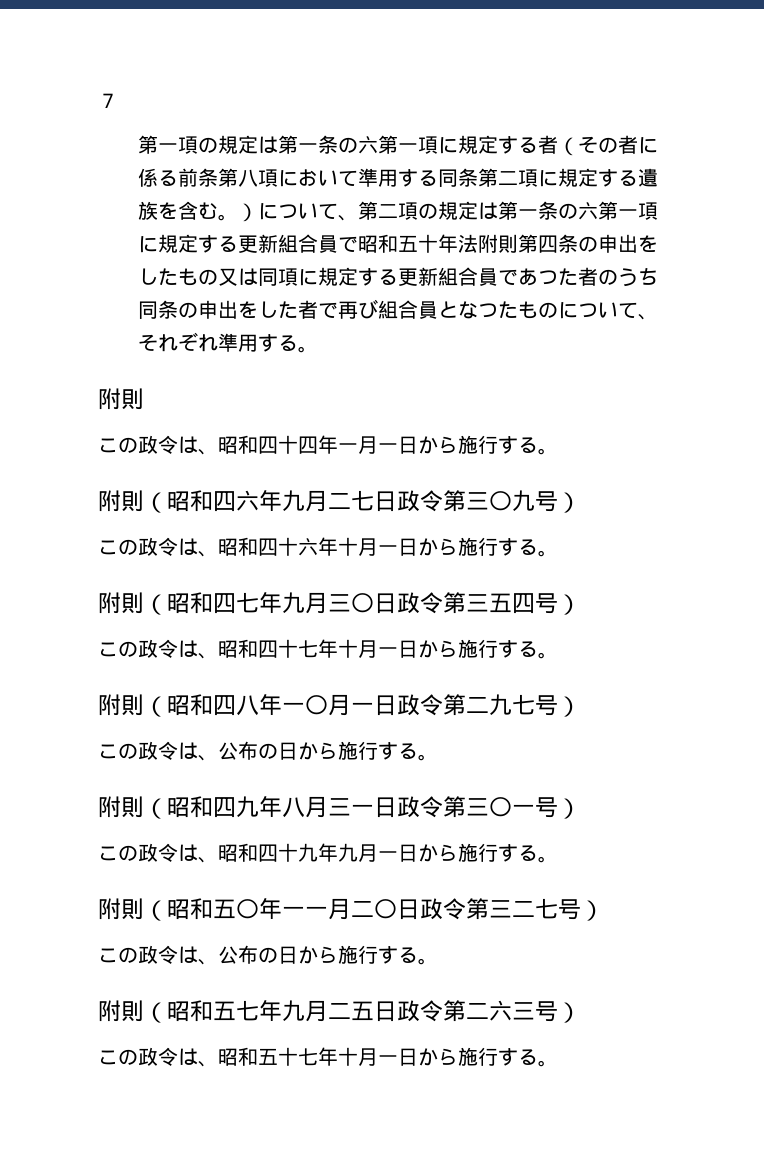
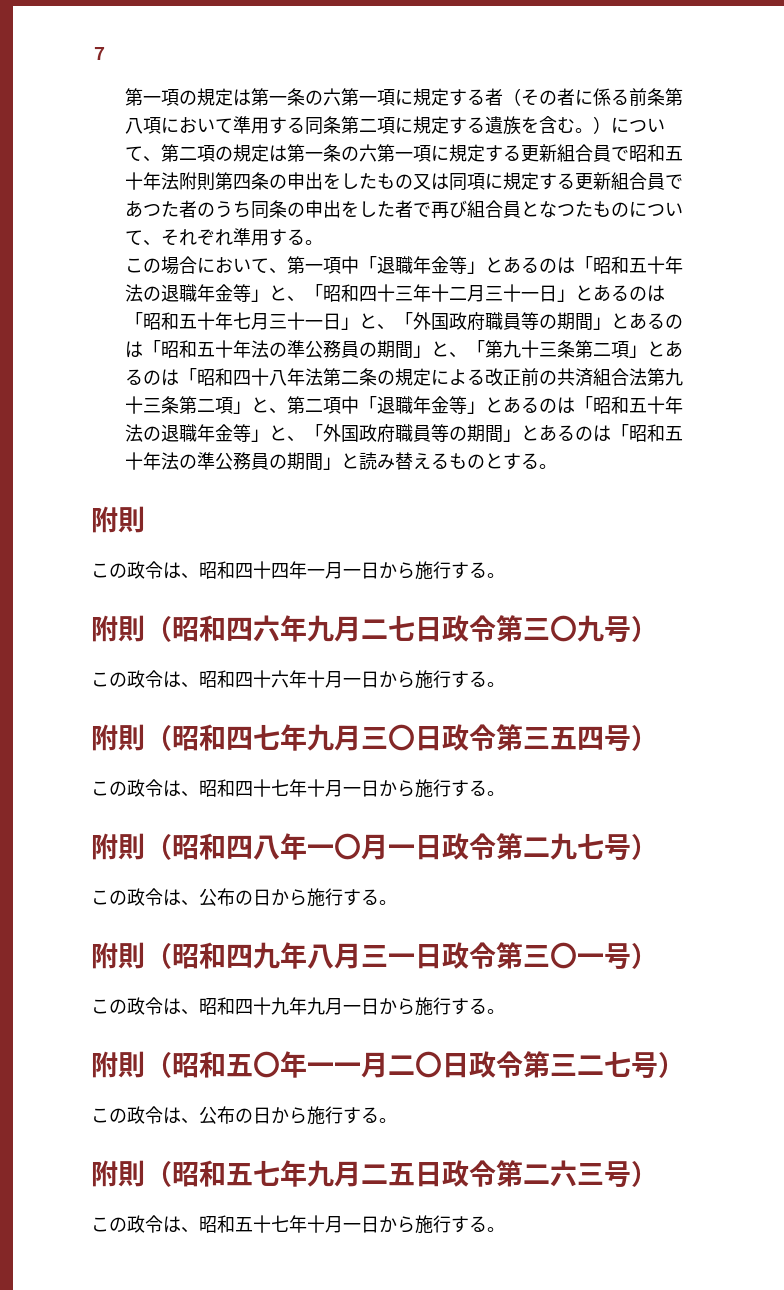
(318, 349) none -> [124,256,683,275] [124,284,665,302] [124,312,683,331] [124,340,683,359] [124,368,683,386] [124,396,683,414] [124,424,683,443] [124,452,557,471] // この場合において、第一項中「退職年金等」とあるのは「昭和五十年法の退職年金等」と、「昭和四十三年十二月三十一日」とあるのは「昭和五十年七月三十一日」と、「外国政府職員等の期間」とあるのは「昭和五十年法の準公務員の期間」と、「第九十三条第二項」とあるのは「昭和四十八年法第二条の規定による改正前の共済組合法第九十三条第二項」と、第二項中「退職年金等」とあるのは「昭和五十年法の退職年金等」と、「外国政府職員等の期間」とあるのは「昭和五十年法の準公務員の期間」と読み替えるものとする。

